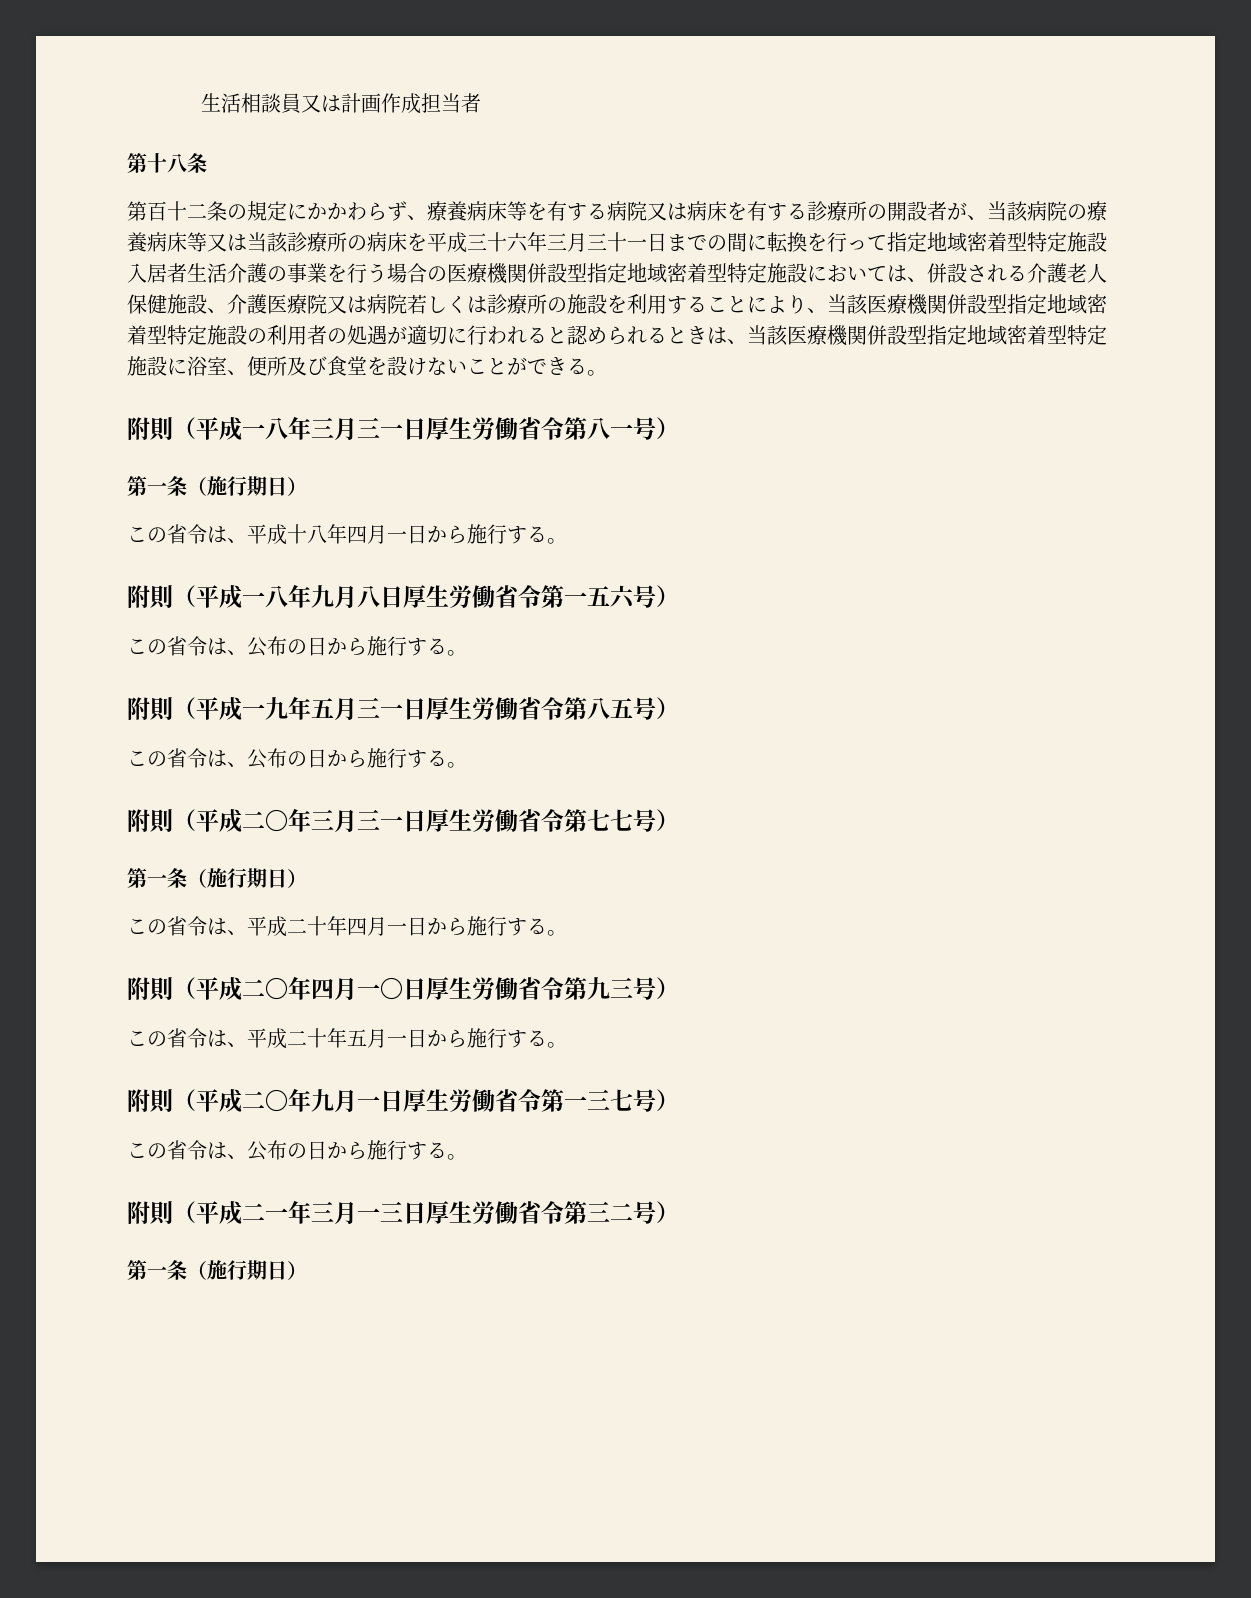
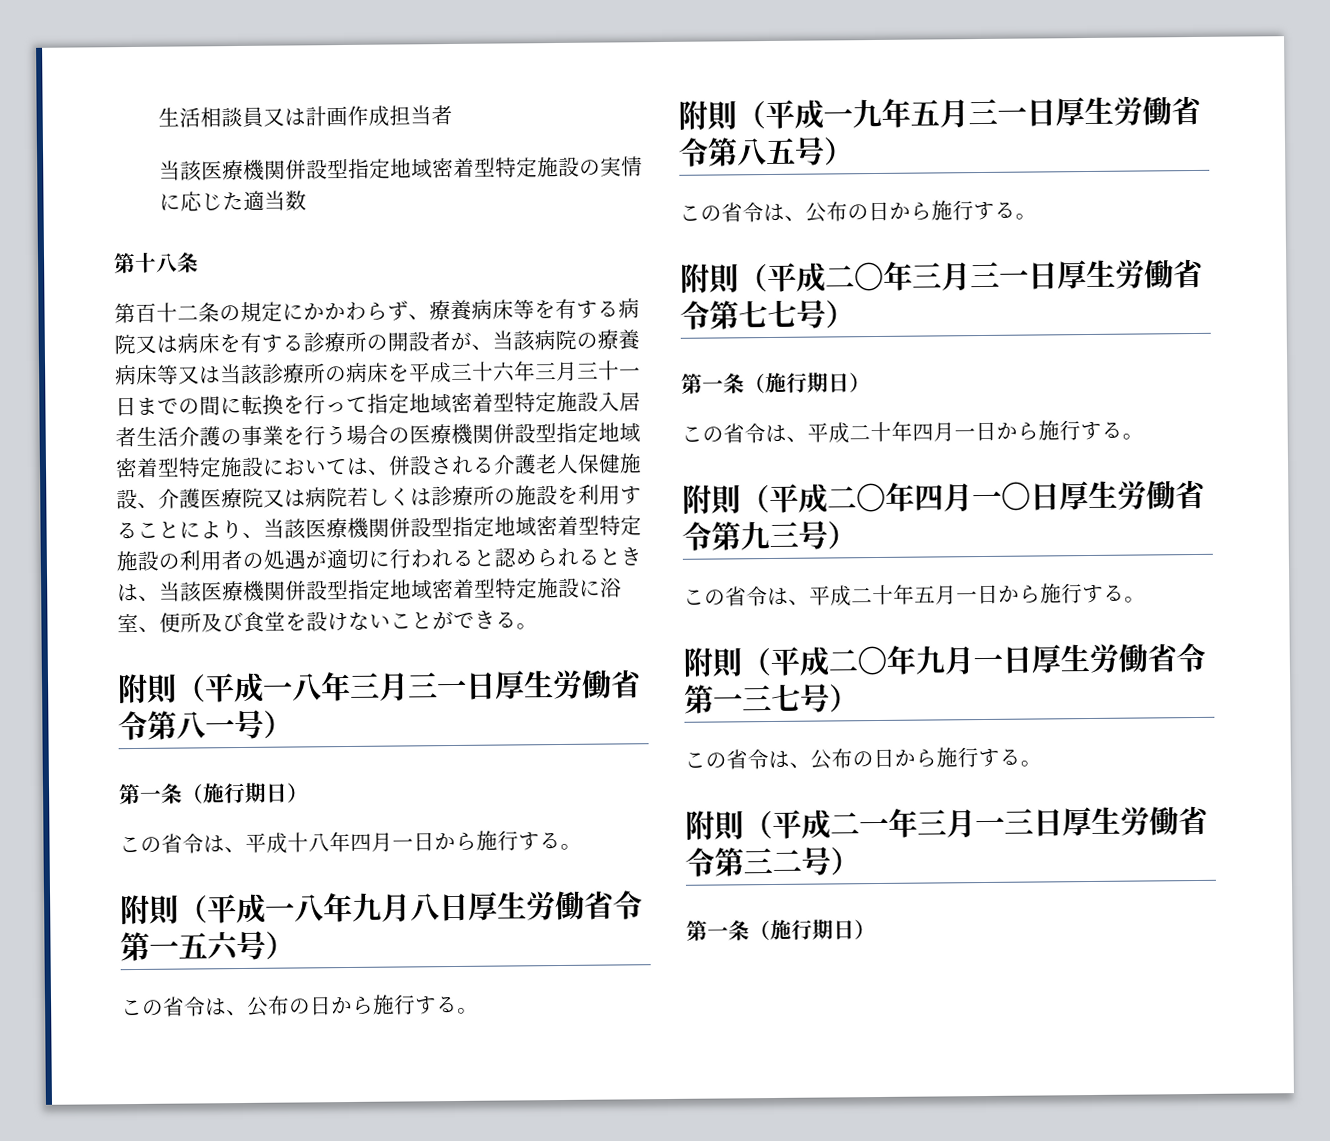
(481, 103) none -> [159,156,644,182] [159,190,308,212] // 当該医療機関併設型指定地域密着型特定施設の実情に応じた適当数

